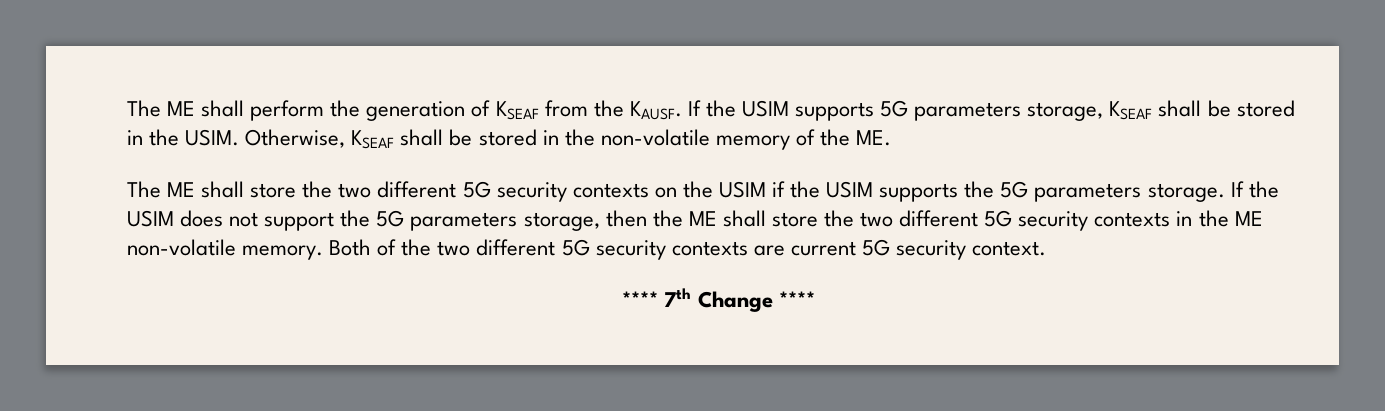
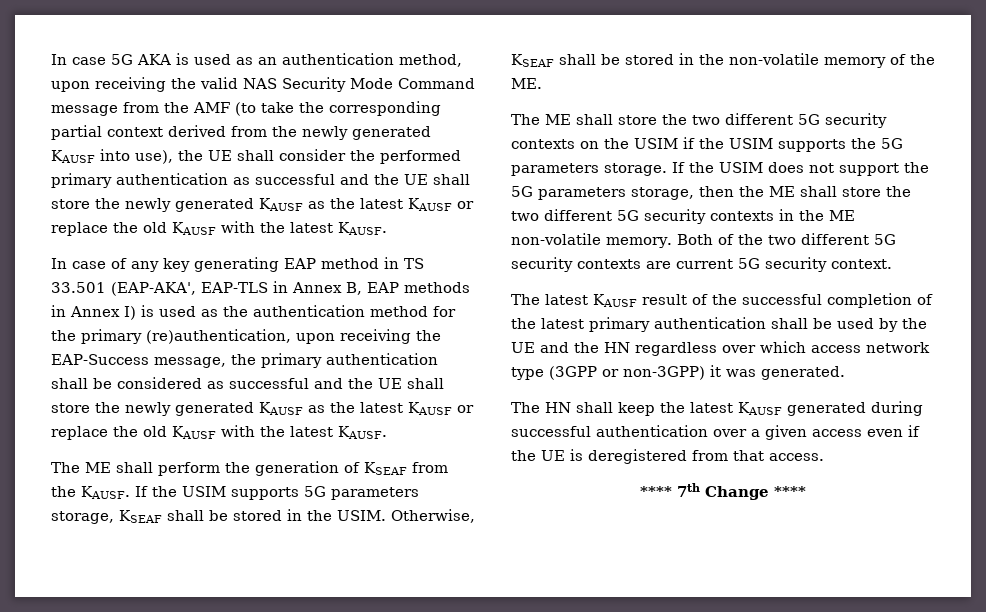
(127, 108) none -> [51,53,462,67] [51,77,475,92] [51,101,441,116] [51,125,431,140] [51,149,461,164] [51,173,470,188] [51,198,474,212] [51,221,387,236] [51,257,424,272] [51,281,470,296] [51,305,456,320] [51,329,441,344] [51,353,438,368] [51,377,444,389] [51,402,474,416] [51,425,387,440] In case 5G AKA is used as an authentication method, upon receiving the valid NAS Security Mode Command message from the AMF (to take the corresponding partial context derived from the newly generated KAUSF into use), the UE shall consider the performed primary authentication as successful and the UE shall store the newly generated KAUSF as the latest KAUSF or replace the old KAUSF with the latest KAUSF. // In case of any key generating EAP method in TS 33.501 (EAP-AKA', EAP-TLS in Annex B, EAP methods in Annex I) is used as the authentication method for the primary (re)authentication, upon receiving the EAP-Success message, the primary authentication shall be considered as successful and the UE shall store the newly generated KAUSF as the latest KAUSF or replace the old KAUSF with the latest KAUSF. //
(1047, 248) none -> [511,293,933,308] [511,317,927,332] [511,341,930,356] [511,365,845,380] [511,401,923,416] [511,425,920,440] [511,449,824,464] // The latest KAUSF result of the successful completion of the latest primary authentication shall be used by the UE and the HN regardless over which access network type (3GPP or non-3GPP) it was generated. // The HN shall keep the latest KAUSF generated during successful authentication over a given access even if the UE is deregistered from that access.

